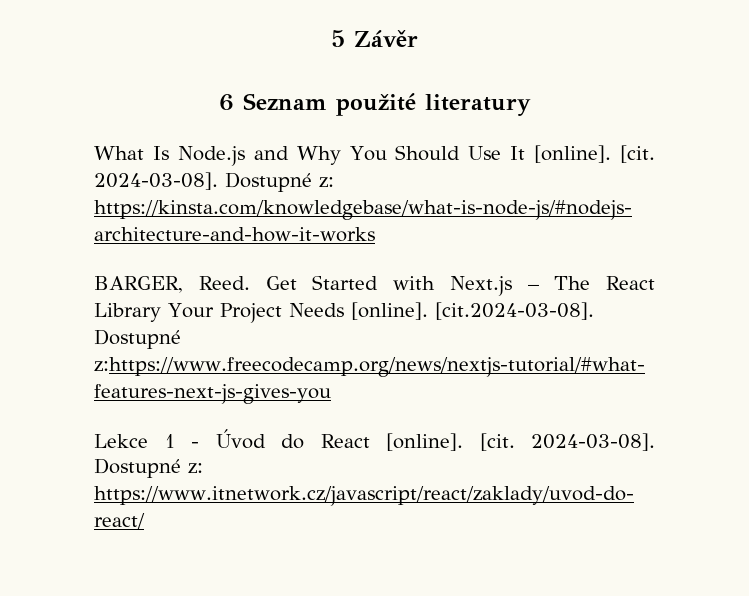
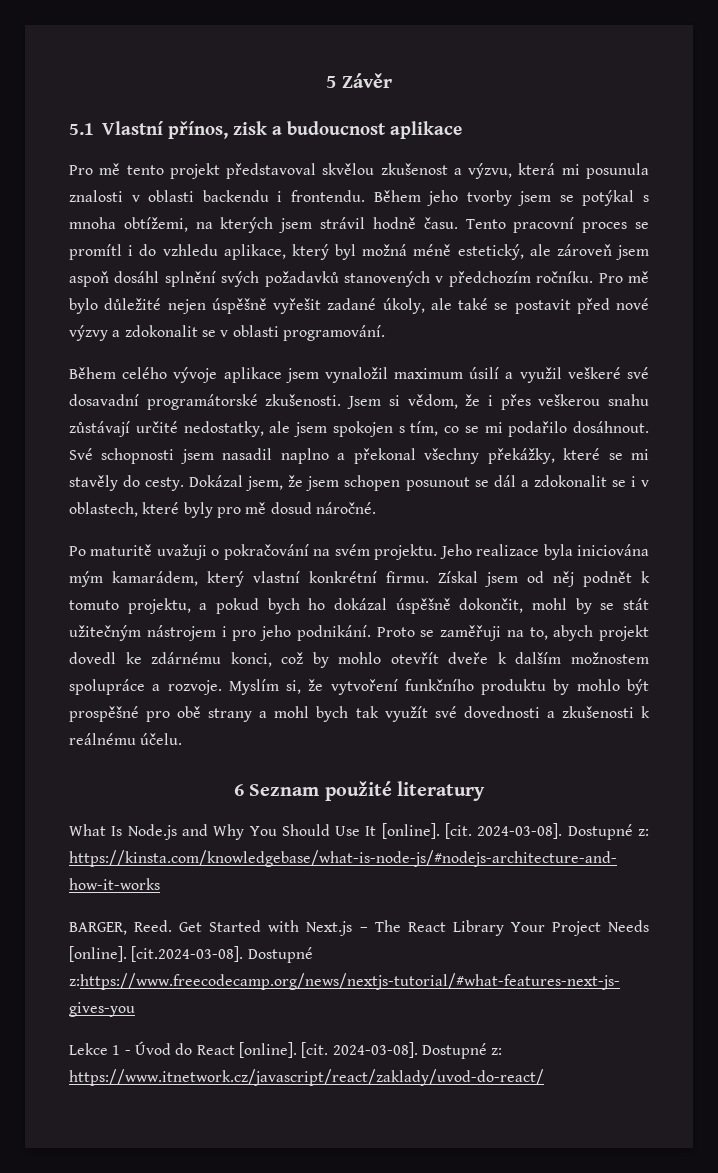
(418, 38) none -> [69,121,462,139] [69,163,649,179] [69,190,649,206] [69,217,649,233] [69,244,649,260] [69,271,650,287] [69,298,649,314] [69,325,385,341] [69,367,649,383] [69,394,649,410] [69,421,649,437] [69,448,649,464] [69,475,650,491] [69,502,376,518] [69,544,649,560] [69,571,650,587] [69,598,649,614] [69,625,649,641] [69,652,650,668] [69,679,649,695] [69,706,651,722] [69,733,183,745] // 5.1 Vlastní přínos, zisk a budoucnost aplikace // Pro mě tento projekt představoval skvělou zkušenost a výzvu, která mi posunula znalosti v oblasti backendu i frontendu. Během jeho tvorby jsem se potýkal s mnoha obtížemi, na kterých jsem strávil hodně času. Tento pracovní proces se promítl i do vzhledu aplikace, který byl možná méně estetický, ale zároveň jsem aspoň dosáhl splnění svých požadavků stanovených v předchozím ročníku. Pro mě bylo důležité nejen úspěšně vyřešit zadané úkoly, ale také se postavit před nové výzvy a zdokonalit se v oblasti programování. // Během celého vývoje aplikace jsem vynaložil maximum úsilí a využil veškeré své dosavadní programátorské zkušenosti. Jsem si vědom, že i přes veškerou snahu zůstávají určité nedostatky, ale jsem spokojen s tím, co se mi podařilo dosáhnout. Své schopnosti jsem nasadil naplno a překonal všechny překážky, které se mi stavěly do cesty. Dokázal jsem, že jsem schopen posunout se dál a zdokonalit se i v oblastech, které byly pro mě dosud náročné. // Po maturitě uvažuji o pokračování na svém projektu. Jeho realizace byla iniciována mým kamarádem, který vlastní konkrétní firmu. Získal jsem od něj podnět k tomuto projektu, a pokud bych ho dokázal úspěšně dokončit, mohl by se stát užitečným nástrojem i pro jeho podnikání. Proto se zaměřuji na to, abych projekt dovedl ke zdárnému konci, což by mohlo otevřít dveře k dalším možnostem spolupráce a rozvoje. Myslím si, že vytvoření funkčního produktu by mohlo být prospěšné pro obě strany a mohl bych tak využít své dovednosti a zkušenosti k reálnému účelu.

